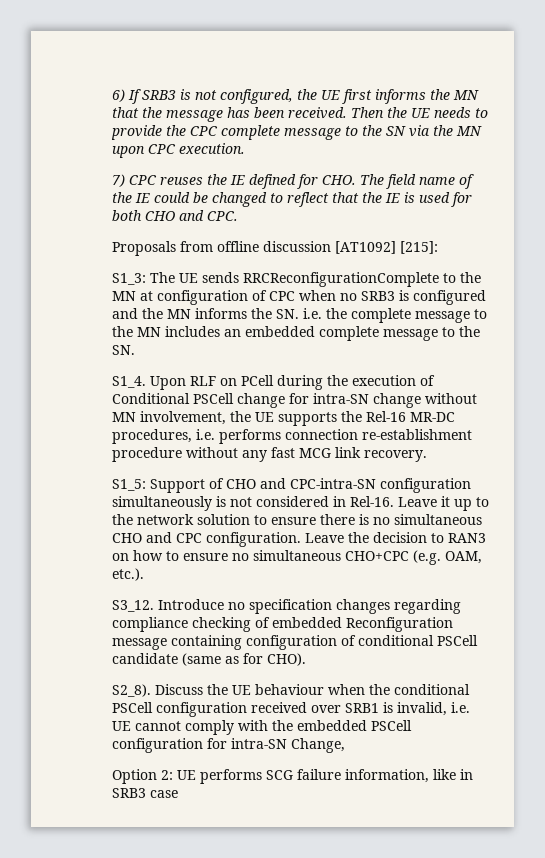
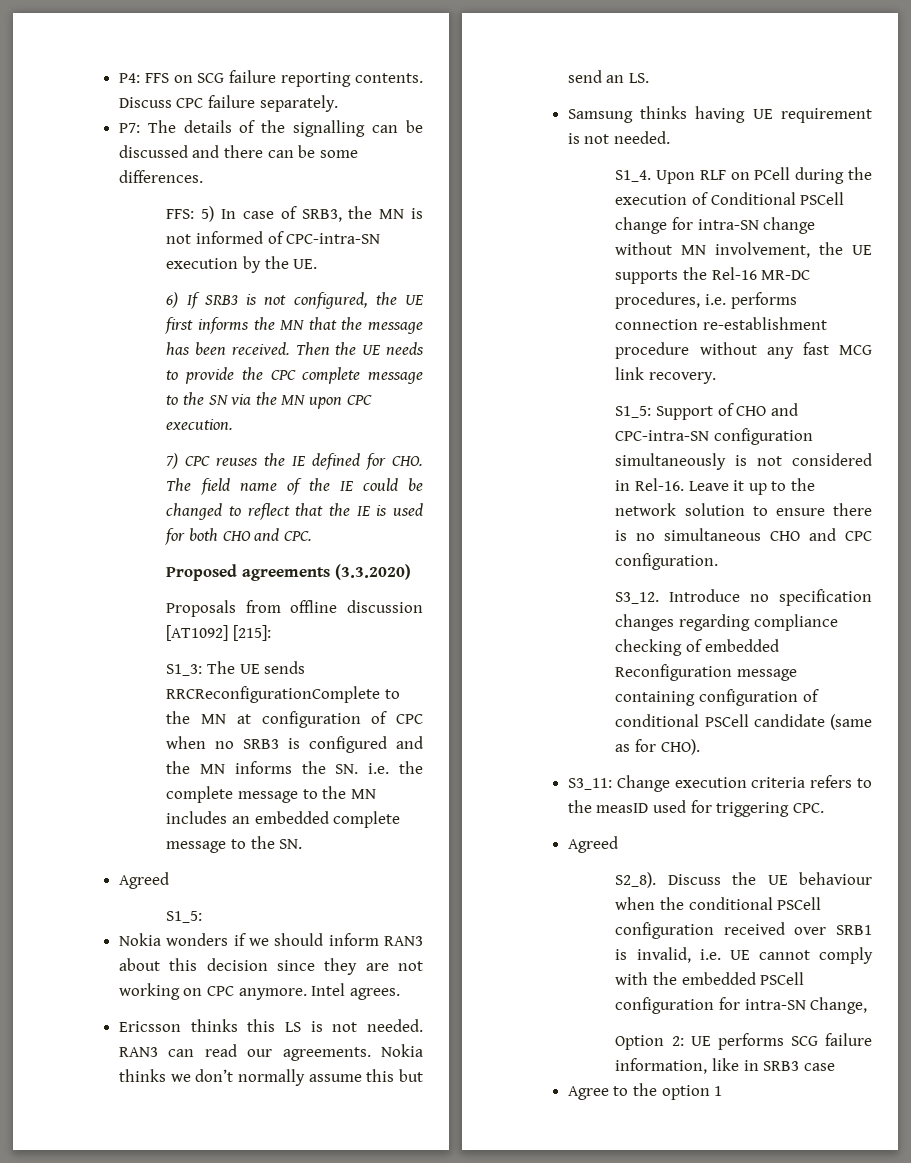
(112, 95) none -> [118,70,423,87] [118,95,338,112] [118,120,423,137] [118,145,358,158] [118,170,203,183] [166,206,423,222] [166,231,381,244] [166,256,318,273] P4: FFS on SCG failure reporting contents. Discuss CPC failure separately. // P7: The details of the signalling can be discussed and there can be some differences. // FFS: 5) In case of SRB3, the MN is not informed of CPC-intra-SN execution by the UE. //
(239, 216) none -> [166,564,411,581] // Proposed agreements (3.3.2020)
(136, 350) none -> [118,872,169,889] [166,911,203,923] [118,933,423,946] [118,958,423,975] [118,983,400,1000] [118,1019,423,1032] [118,1044,423,1061] [118,1069,423,1086] [567,70,650,83] [567,106,872,123] [567,131,671,144] // Agreed // S1_5: // Nokia wonders if we should inform RAN3 about this decision since they are not working on CPC anymore. Intel agrees. // Ericsson thinks this LS is not needed. RAN3 can read our agreements. Nokia thinks we don’t normally assume this but send an LS. // Samsung thinks having UE requirement is not needed.
[305,532,487,543] [112,550,483,565] [112,568,145,581] Leave the decision to RAN3 on how to ensure no simultaneous CHO+CPC (e.g. OAM, etc.). -> (719, 561) none
(307, 659) none -> [567,775,872,792] [567,800,824,817] [567,836,618,853] // S3_11: Change execution criteria refers to the measID used for triggering CPC. // Agreed
(179, 794) none -> [567,1083,723,1100] // Agree to the option 1

